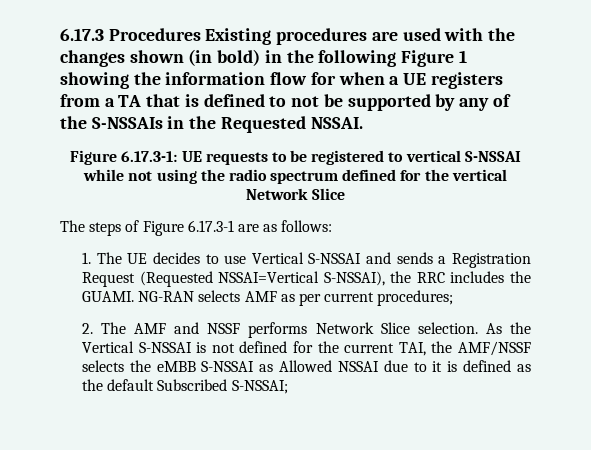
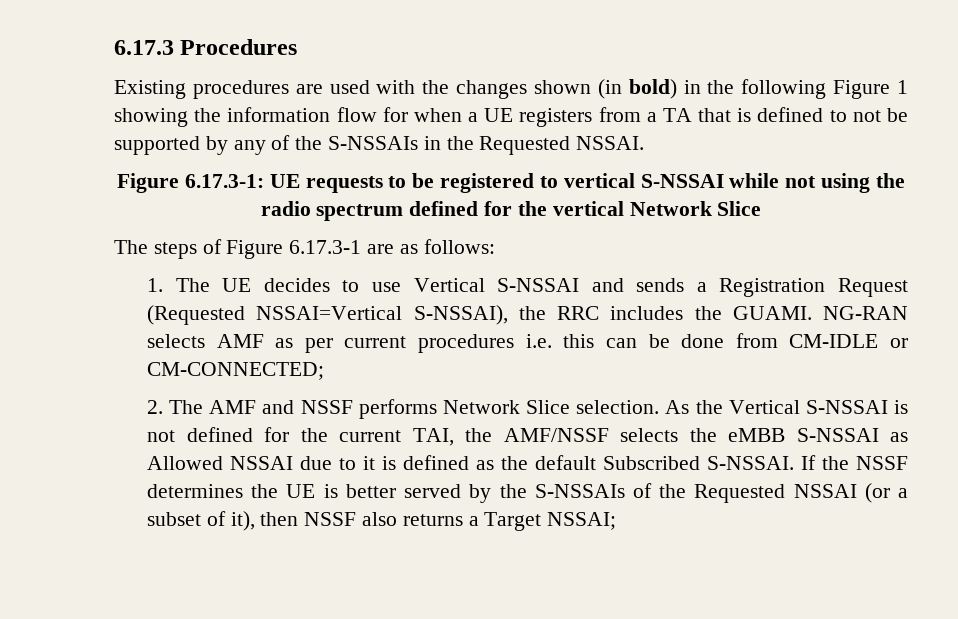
(201, 34) none -> (298, 47) //
[377,290,454,306] procedures; -> [418,333,908,353] [146,362,324,380] procedures i.e. this can be done from CM-IDLE or CM-CONNECTED;
[231,380,288,394] S-NSSAI; -> [706,455,908,470] [146,483,909,503] [146,511,617,531] S-NSSAI. If the NSSF determines the UE is better served by the S-NSSAIs of the Requested NSSAI (or a subset of it), then NSSF also returns a Target NSSAI;

